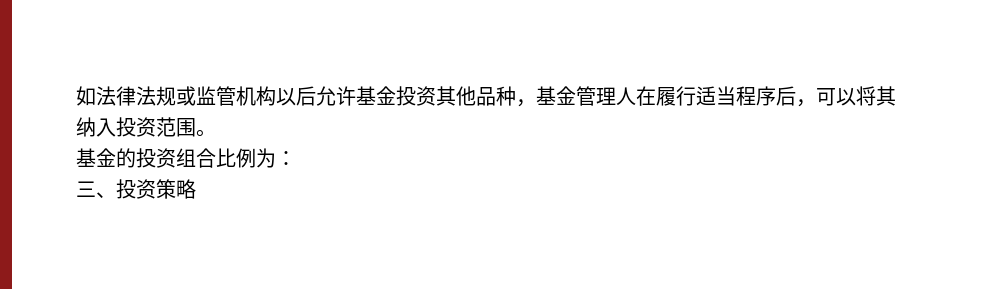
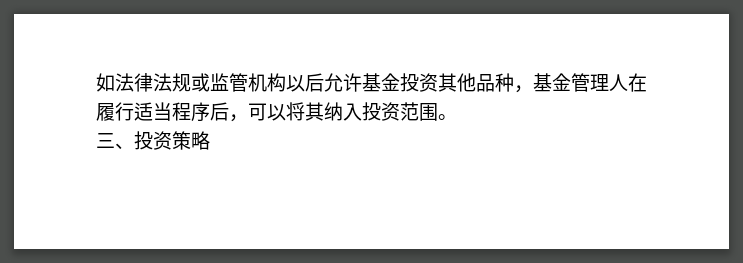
[76,148,296,168] // 基金的投资组合比例为： -> (457, 117) none

